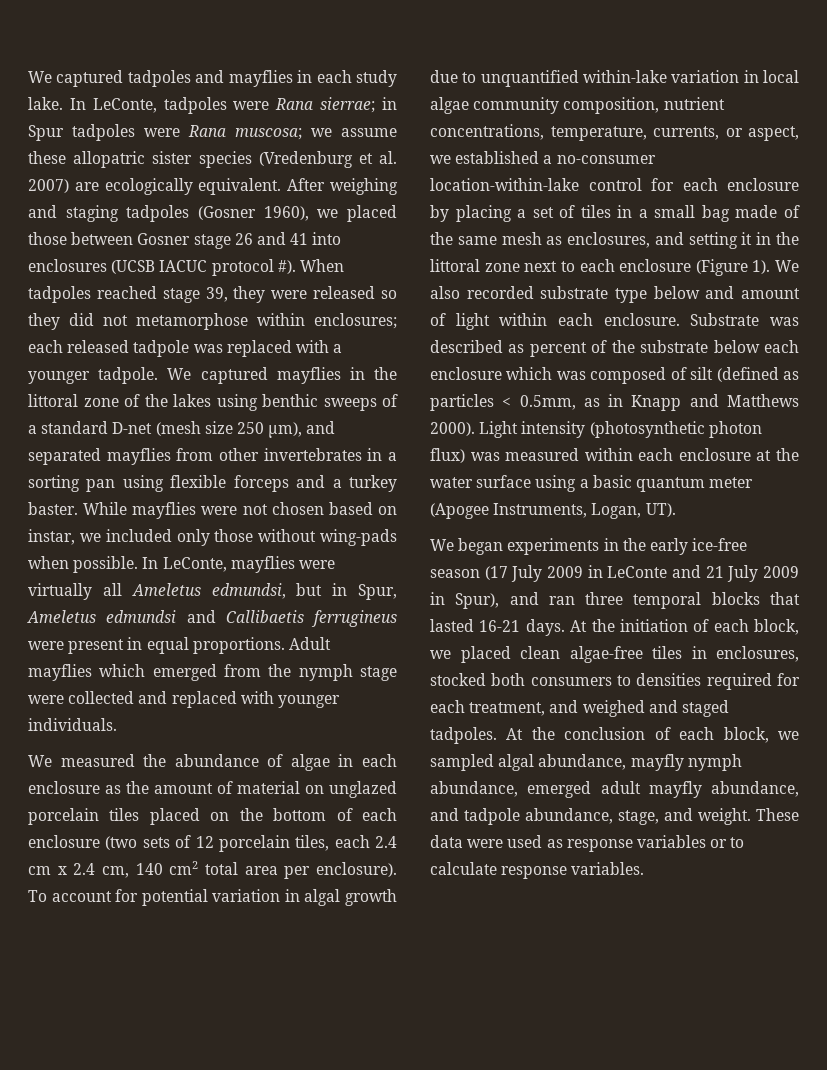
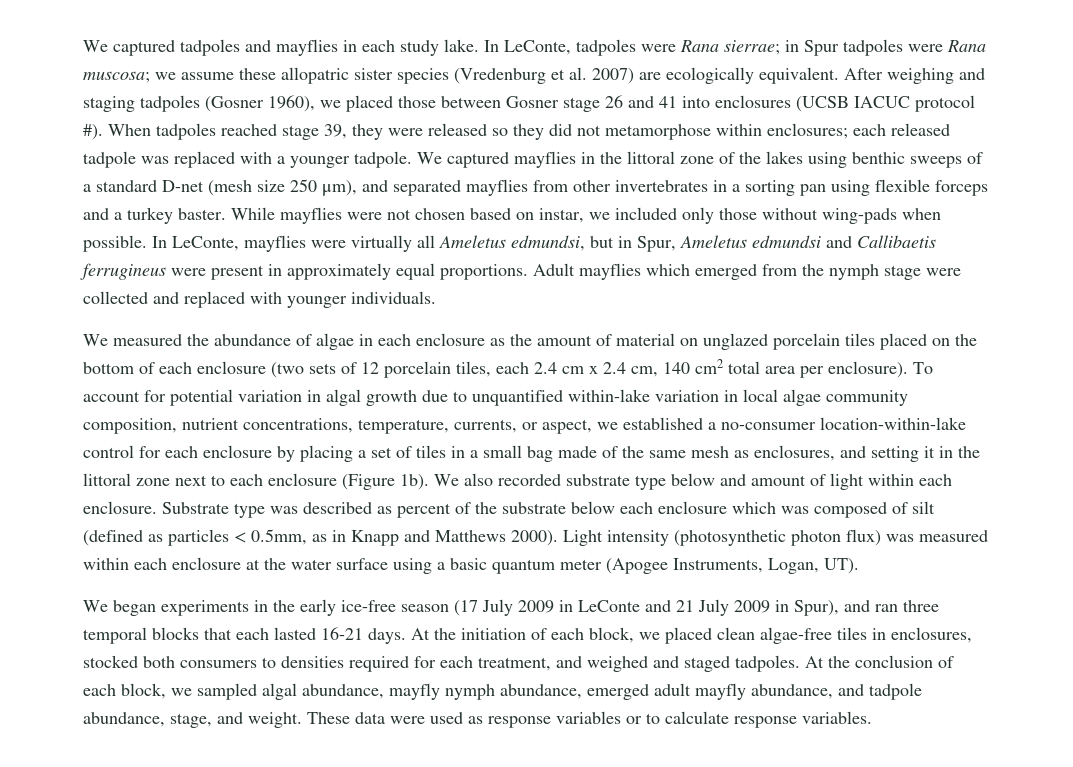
(143, 643) none -> [287,263,391,280] approximately
[752,260,771,274] 1). -> [400,474,429,490] 1b).
(760, 319) none -> [234,503,265,518] type
(800, 598) none -> [236,628,269,640] each

